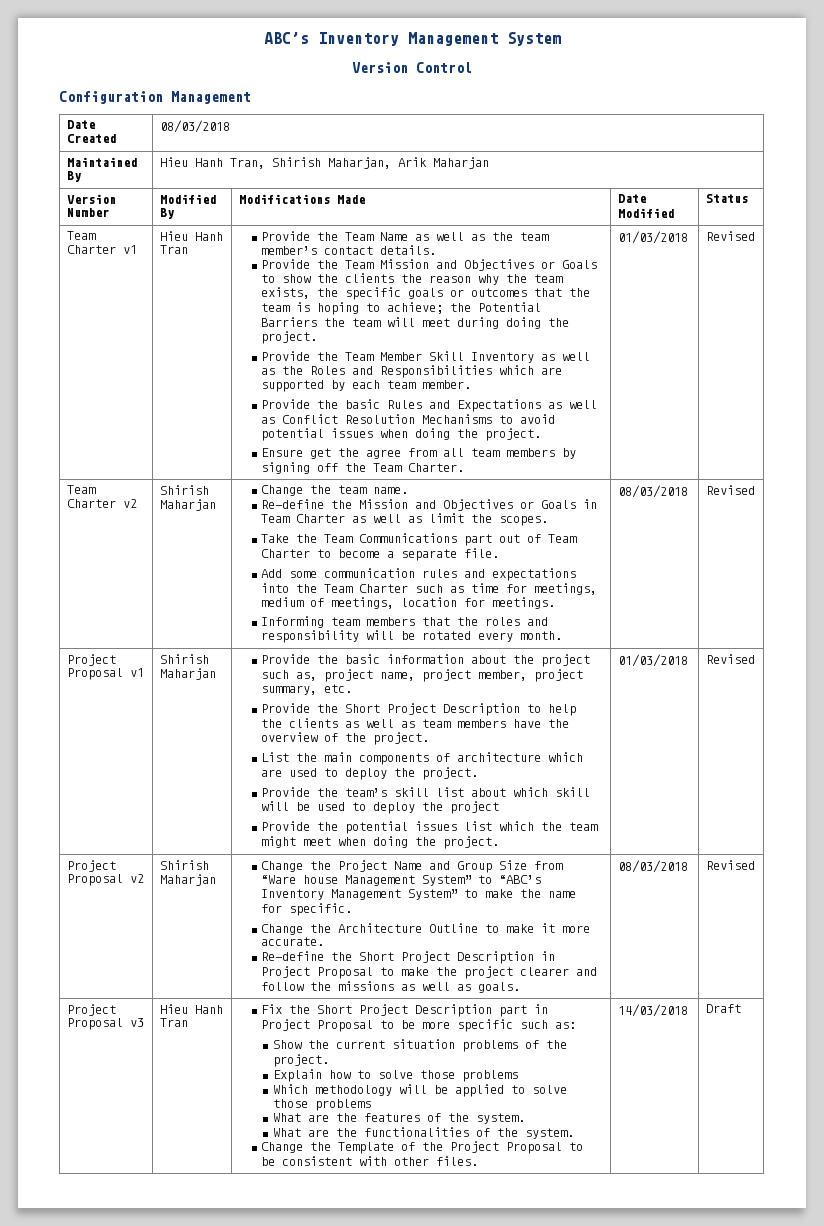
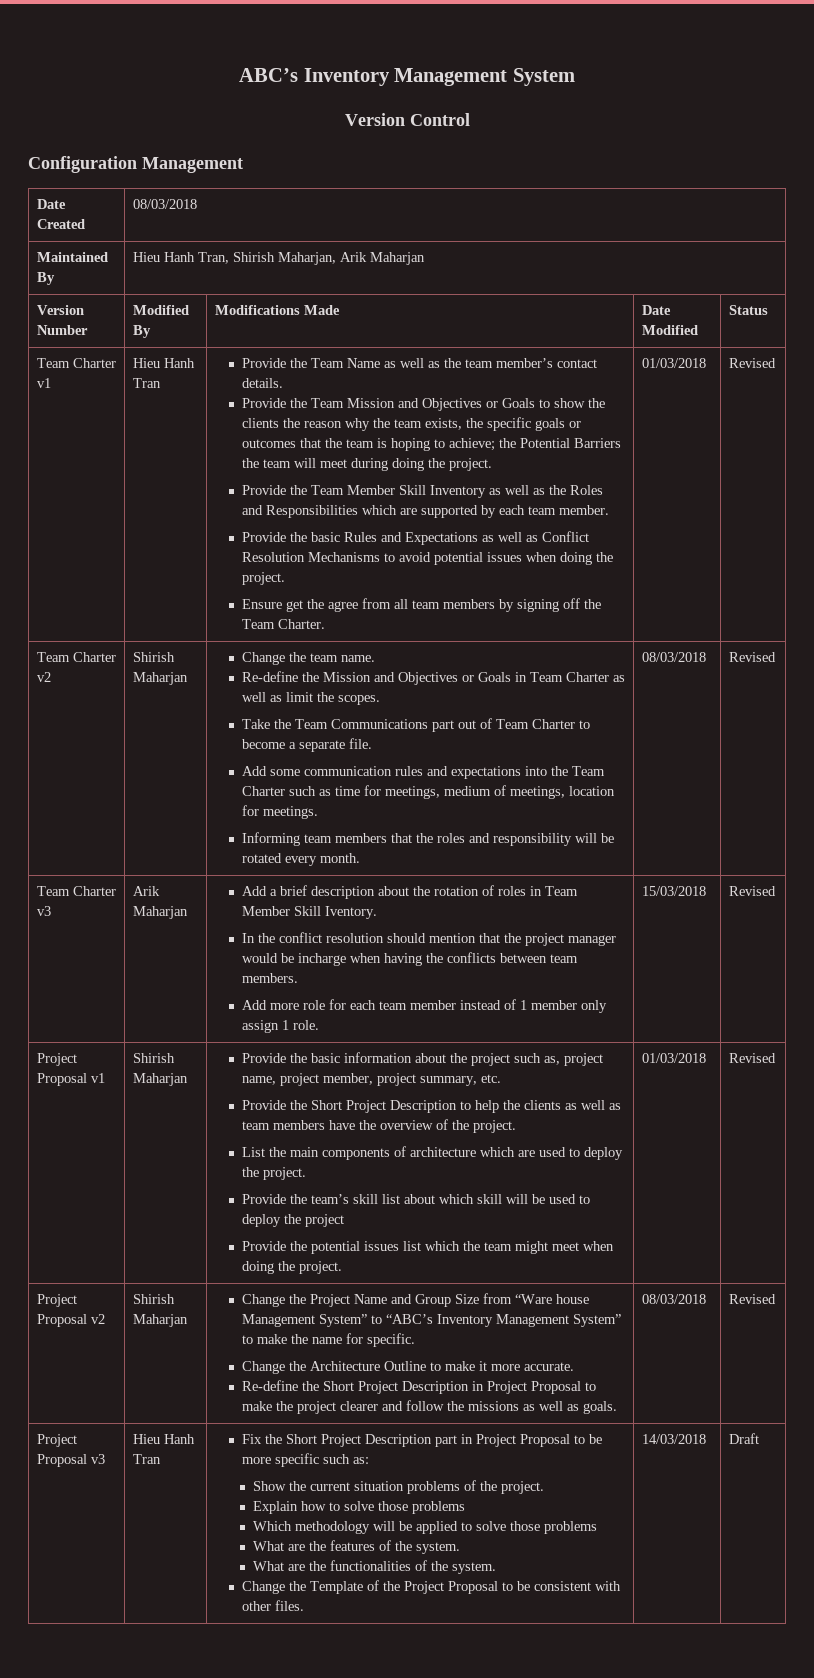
(755, 490) none -> [36,886,116,896] [36,906,51,916] [132,886,160,896] [132,906,188,919] [241,885,578,899] [241,906,377,919] [241,932,616,946] [241,952,578,966] [241,973,298,983] [241,999,607,1013] [241,1020,319,1033] [641,886,706,896] [728,886,776,896] // Team Charter v3 | Arik Maharjan | Add a brief description about the rotation of roles in Team Member Skill Iventory. // In the conflict resolution should mention that the project manager would be incharge when having the conflicts between team members. // Add more role for each team member instead of 1 member only assign 1 role. | 15/03/2018 | Revised

